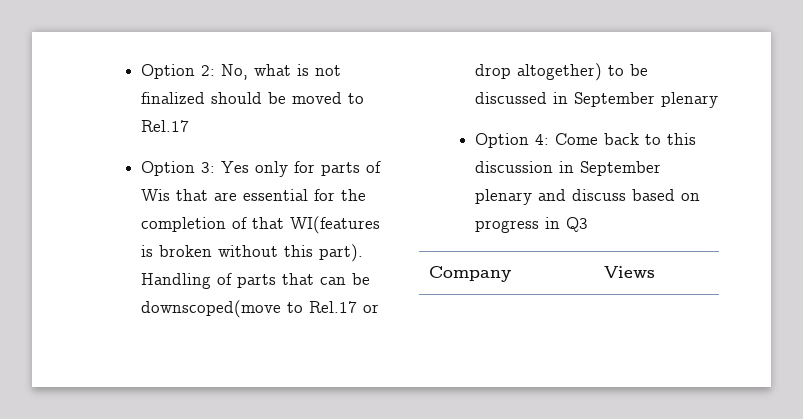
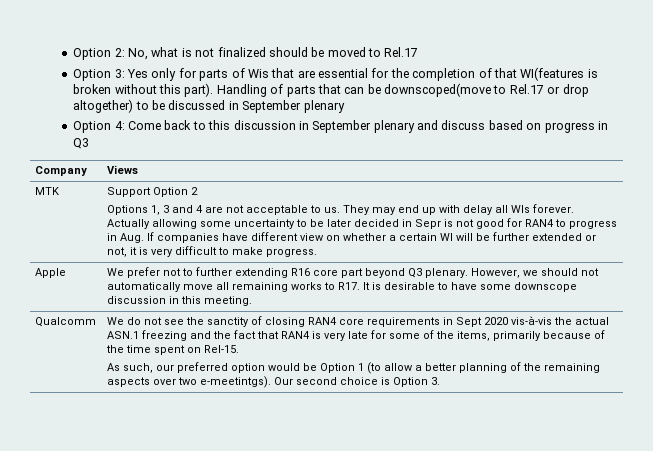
(656, 272) none -> [35,187,60,195] [107,187,199,197] [107,204,575,215] [107,218,618,229] [107,232,597,243] [107,246,318,257] [35,268,67,278] [107,267,600,278] [107,282,578,292] [107,296,253,306] [35,317,97,327] [107,316,610,327] [107,330,606,341] [106,345,240,355] [107,362,601,374] [107,376,441,388] // MTK | Support Option 2 // Options 1, 3 and 4 are not acceptable to us. They may end up with delay all WIs forever. Actually allowing some uncertainty to be later decided in Sepr is not good for RAN4 to progress in Aug. If companies have different view on whether a certain WI will be further extended or not, it is very difficult to make progress. // Apple | We prefer not to further extending R16 core part beyond Q3 plenary. However, we should not automatically move all remaining works to R17. It is desirable to have some downscope discussion in this meeting. // Qualcomm | We do not see the sanctity of closing RAN4 core requirements in Sept 2020 vis-à-vis the actual ASN.1 freezing and the fact that RAN4 is very late for some of the items, primarily because of the time spent on Rel-15. // As such, our preferred option would be Option 1 (to allow a better planning of the remaining aspects over two e-meetintgs). Our second choice is Option 3.

